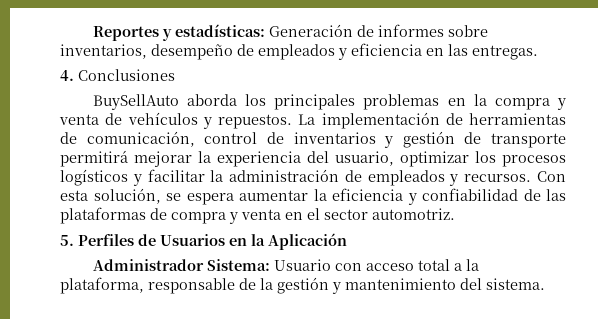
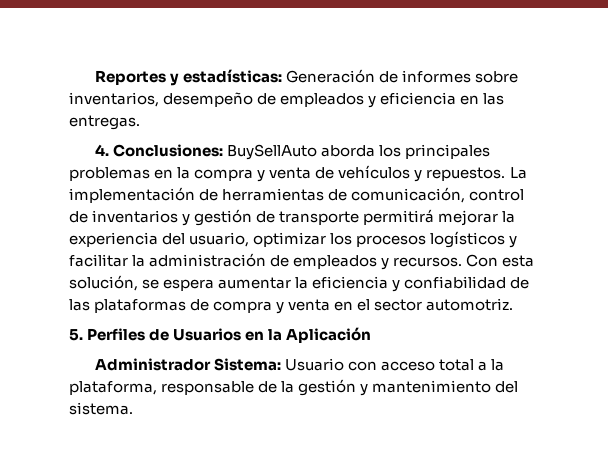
[78,69,175,81] Conclusiones // -> [112,144,223,157] Conclusiones:

